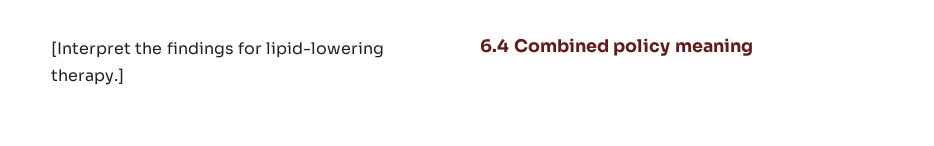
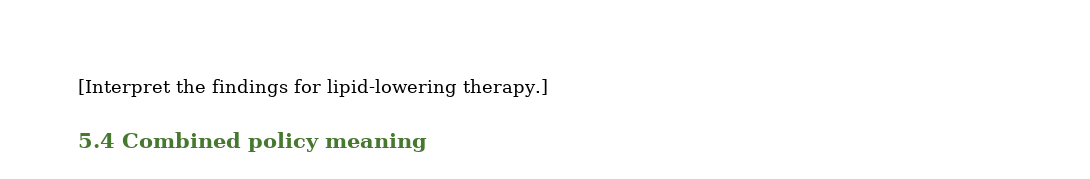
[480,38,509,53] 6.4 -> [78,133,115,148] 5.4

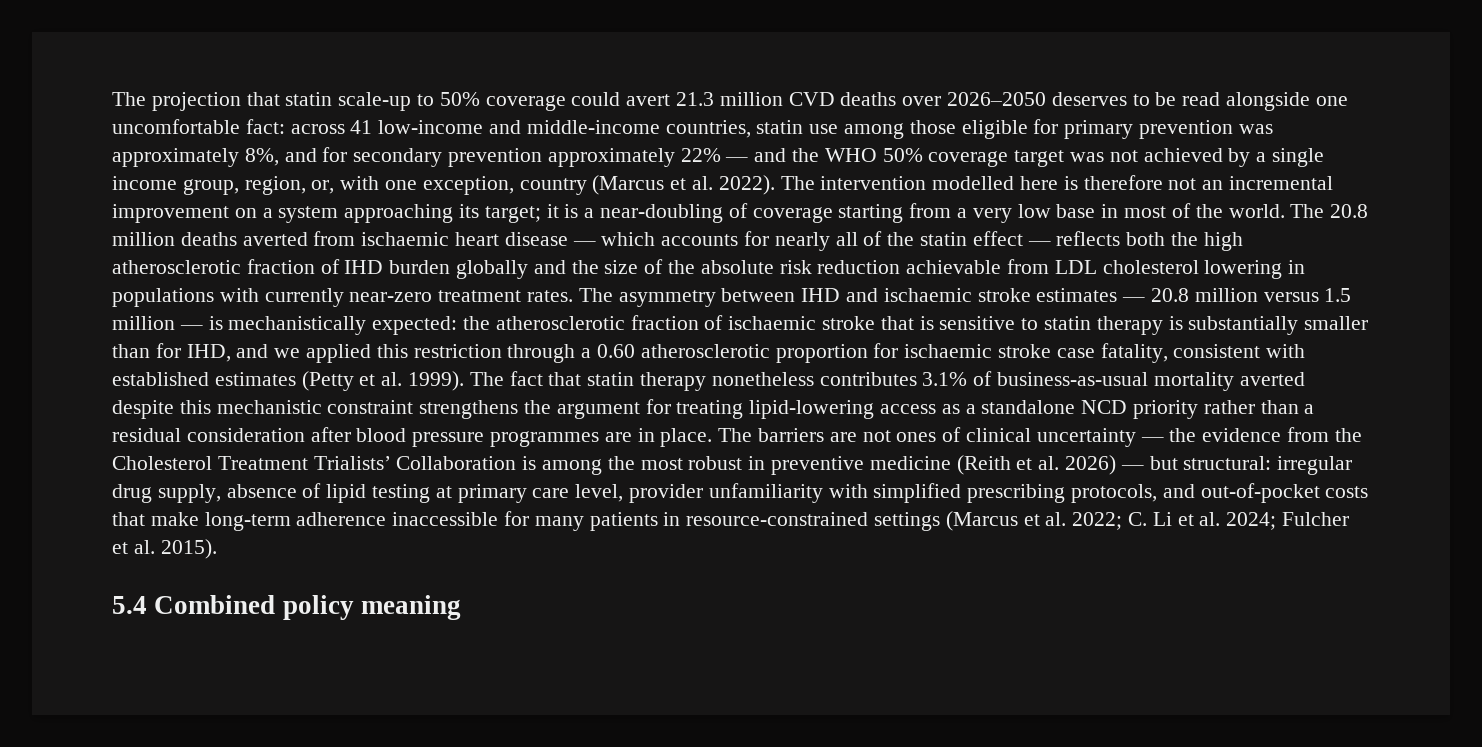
[78,79,548,97] [Interpret the findings for lipid-lowering therapy.] -> [112,92,1348,111] [112,119,1273,139] [112,147,1325,167] [112,175,1334,195] [112,203,1369,223] [112,231,1243,251] [112,259,1306,279] [112,288,1352,307] [112,315,1369,335] [112,343,1306,363] [112,371,1305,391] [112,399,1315,419] [112,427,1362,447] [112,455,1353,475] [112,483,1369,503] [112,511,1350,531] [112,539,217,559] The projection that statin scale-up to 50% coverage could avert 21.3 million CVD deaths over 2026–2050 deserves to be read alongside one uncomfortable fact: across 41 low-income and middle-income countries, statin use among those eligible for primary prevention was approximately 8%, and for secondary prevention approximately 22% — and the WHO 50% coverage target was not achieved by a single income group, region, or, with one exception, country (Marcus et al. 2022). The intervention modelled here is therefore not an incremental improvement on a system approaching its target; it is a near-doubling of coverage starting from a very low base in most of the world. The 20.8 million deaths averted from ischaemic heart disease — which accounts for nearly all of the statin effect — reflects both the high atherosclerotic fraction of IHD burden globally and the size of the absolute risk reduction achievable from LDL cholesterol lowering in populations with currently near-zero treatment rates. The asymmetry between IHD and ischaemic stroke estimates — 20.8 million versus 1.5 million — is mechanistically expected: the atherosclerotic fraction of ischaemic stroke that is sensitive to statin therapy is substantially smaller than for IHD, and we applied this restriction through a 0.60 atherosclerotic proportion for ischaemic stroke case fatality, consistent with established estimates (Petty et al. 1999). The fact that statin therapy nonetheless contributes 3.1% of business-as-usual mortality averted despite this mechanistic constraint strengthens the argument for treating lipid-lowering access as a standalone NCD priority rather than a residual consideration after blood pressure programmes are in place. The barriers are not ones of clinical uncertainty — the evidence from the Cholesterol Treatment Trialists’ Collaboration is among the most robust in preventive medicine (Reith et al. 2026) — but structural: irregular drug supply, absence of lipid testing at primary care level, provider unfamiliarity with simplified prescribing protocols, and out-of-pocket costs that make long-term adherence inaccessible for many patients in resource-constrained settings (Marcus et al. 2022; C. Li et al. 2024; Fulcher et al. 2015).

